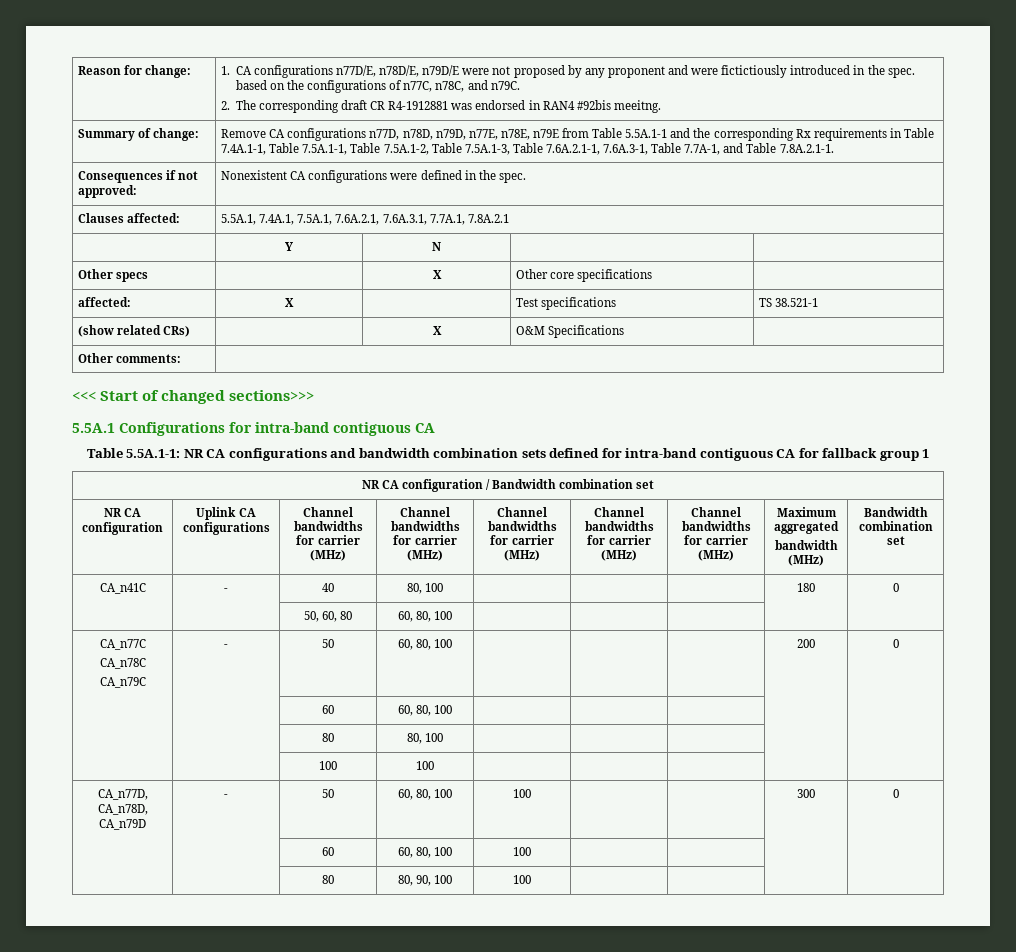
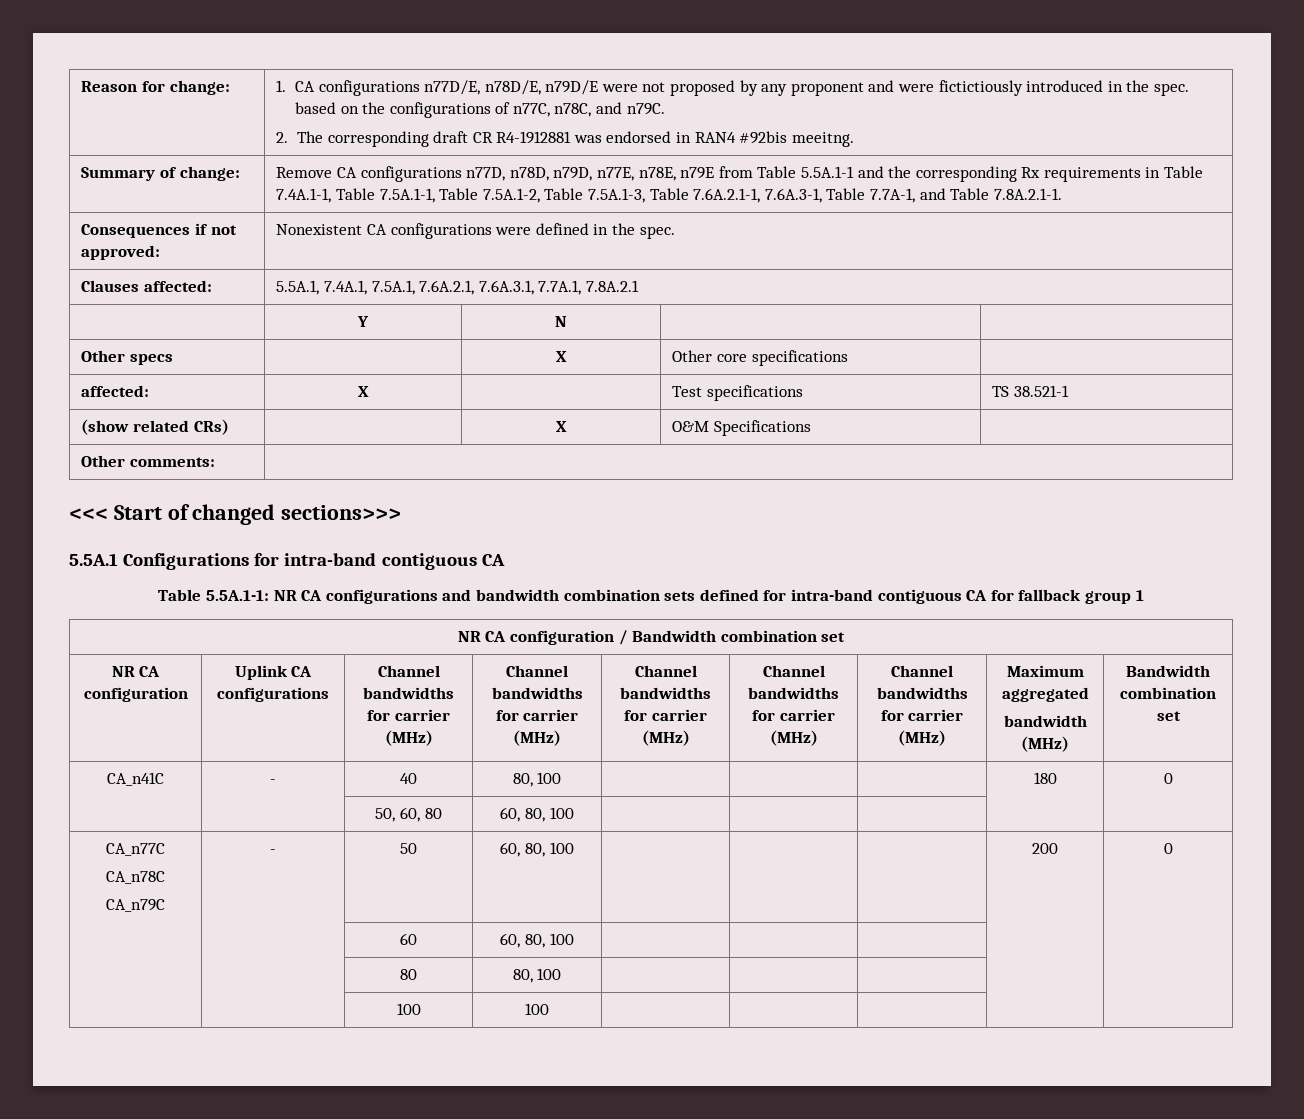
[97,789,148,800] [97,804,148,815] [99,819,146,830] [224,794,228,798] [322,789,334,798] [397,789,453,800] [513,789,531,798] [797,789,815,798] [892,789,899,798] [322,847,334,856] [397,847,453,858] [513,847,531,856] [322,875,334,884] [397,875,453,886] [513,875,531,884] // CA_n77D, CA_n78D, CA_n79D | - | 50 | 60, 80, 100 | 100 | | | 300 | 0 // | | 60 | 60, 80, 100 | 100 | | | | // | | 80 | 80, 90, 100 | 100 | | | | -> (549, 1009) none

